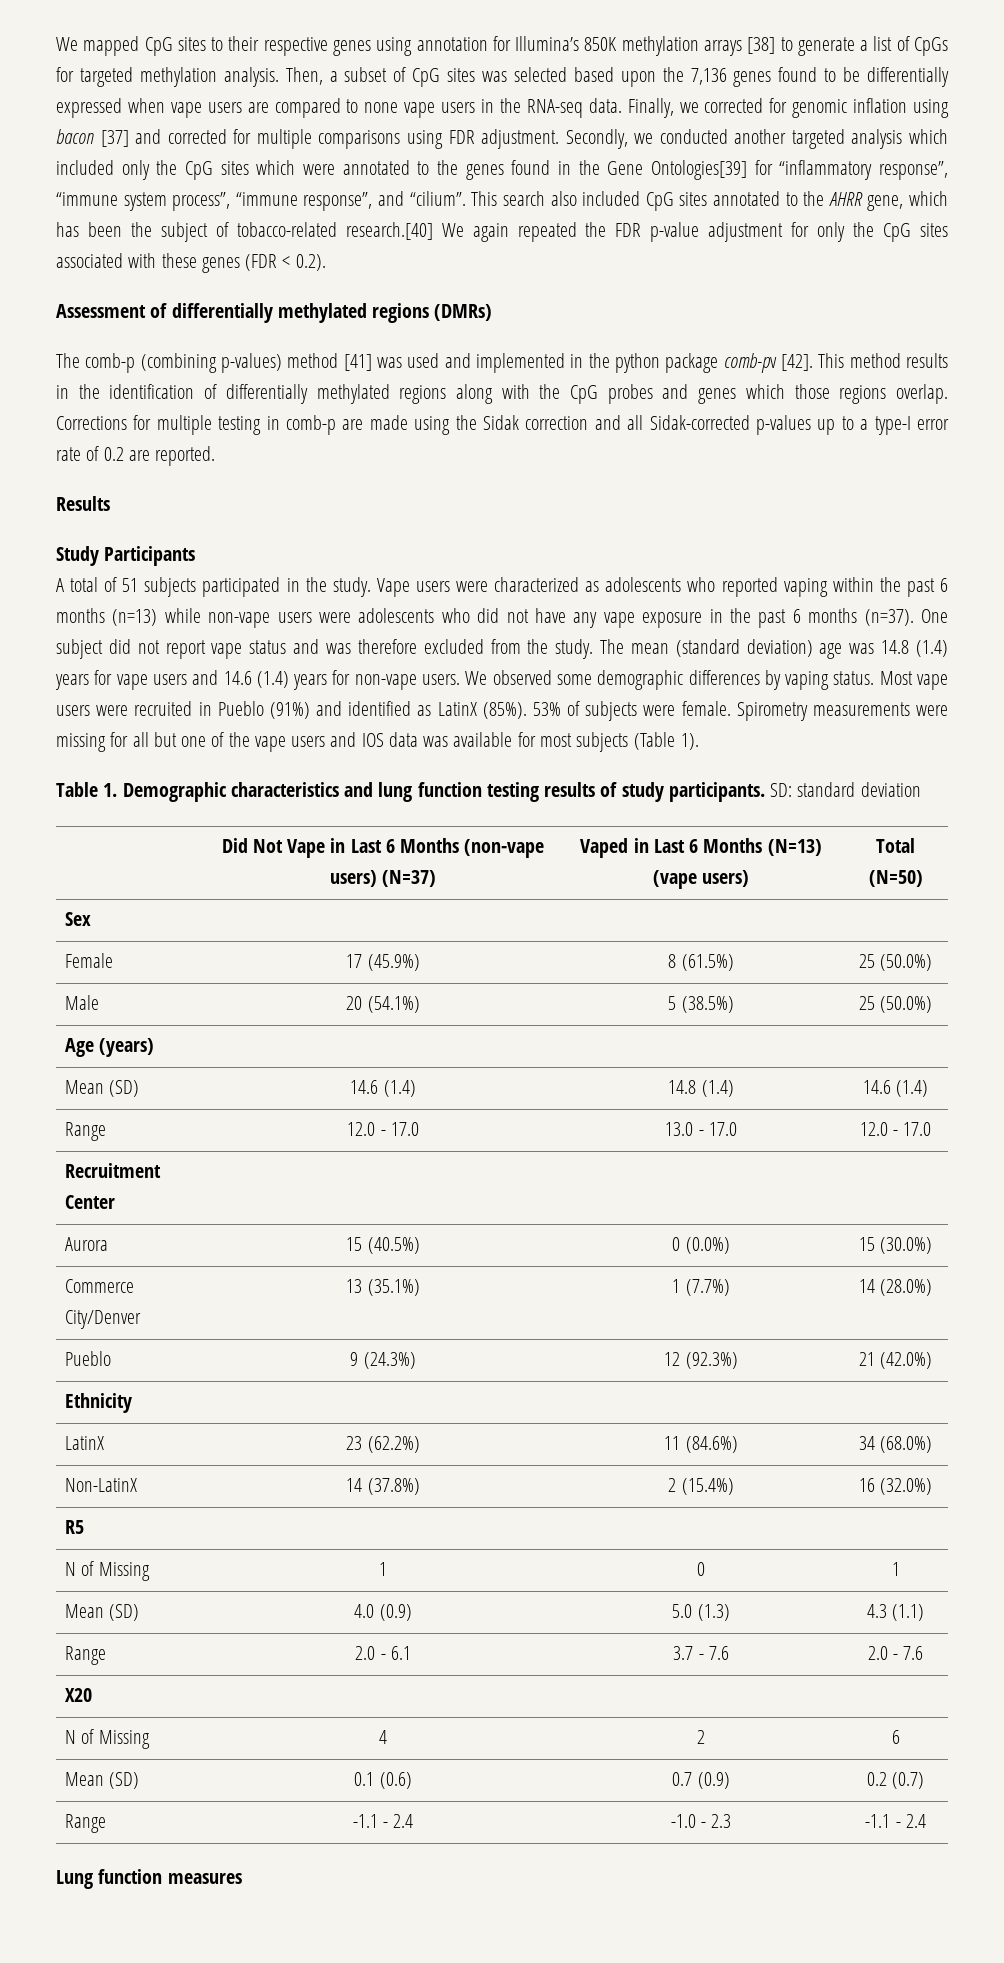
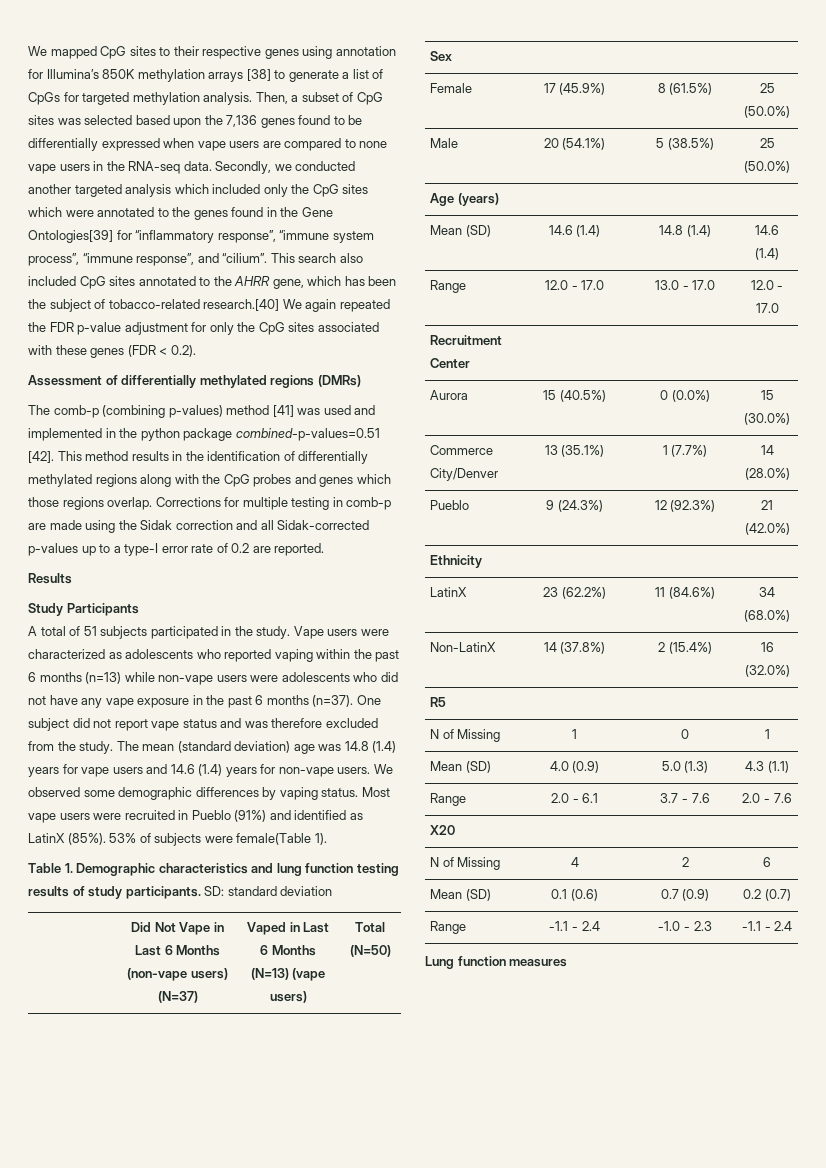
[627,98,950,118] [56,129,560,149] Finally, we corrected for genomic inflation using bacon [37] and corrected for multiple comparisons using FDR adjustment. -> (212, 166) none
[723,353,777,373] comb-pv -> [235,428,380,441] combined-p-values=0.51
[681,701,948,721] [56,732,676,752] female. Spirometry measurements were missing for all but one of the vape users and IOS data was available for most subjects (Table -> [236,833,312,845] female(Table

